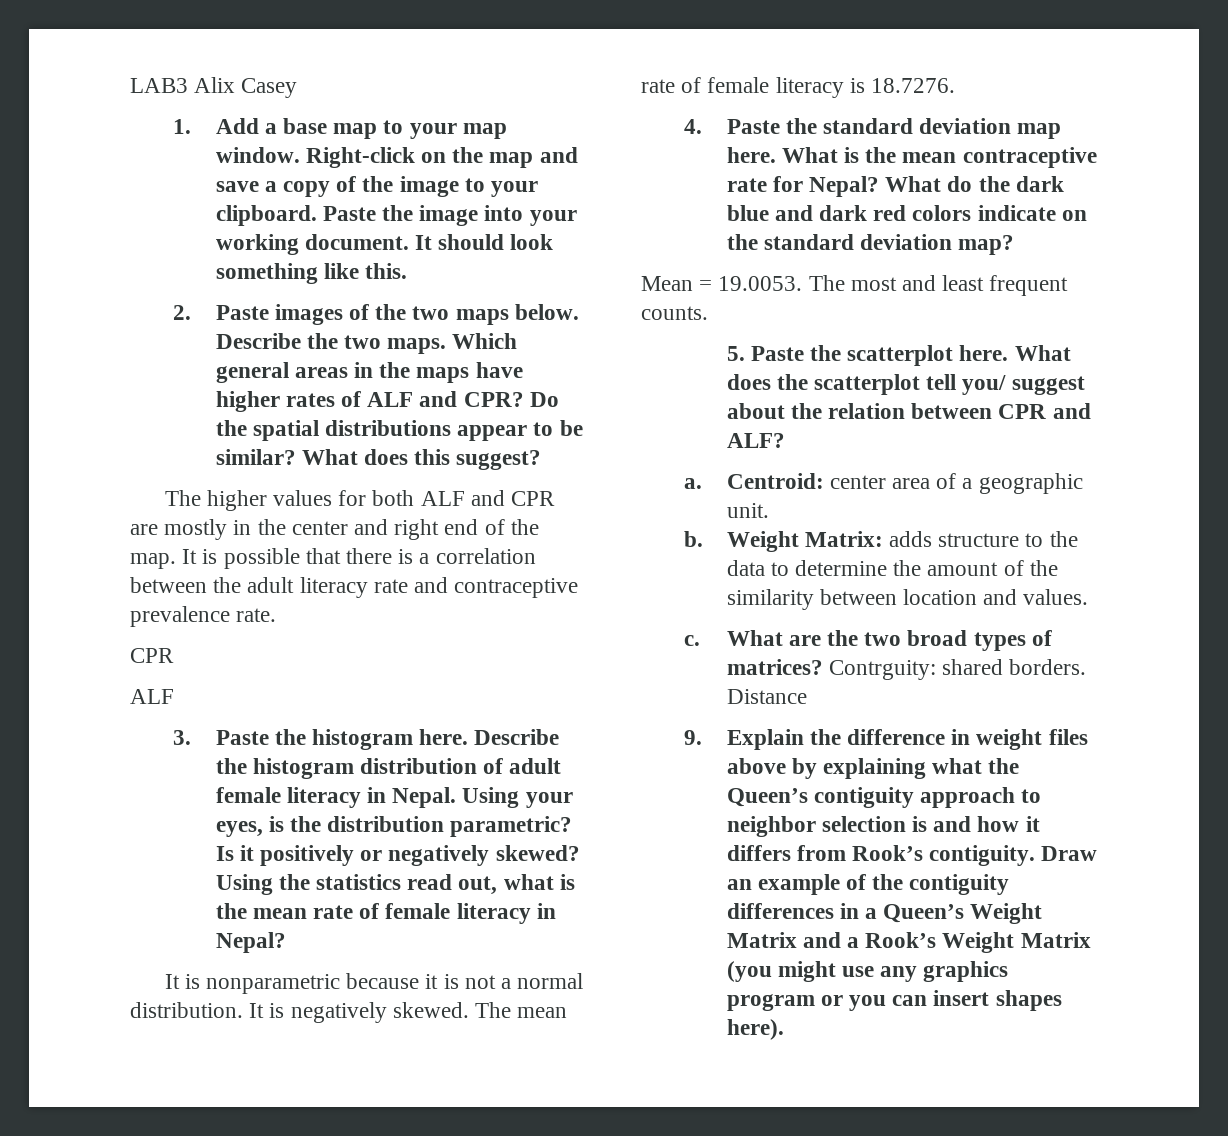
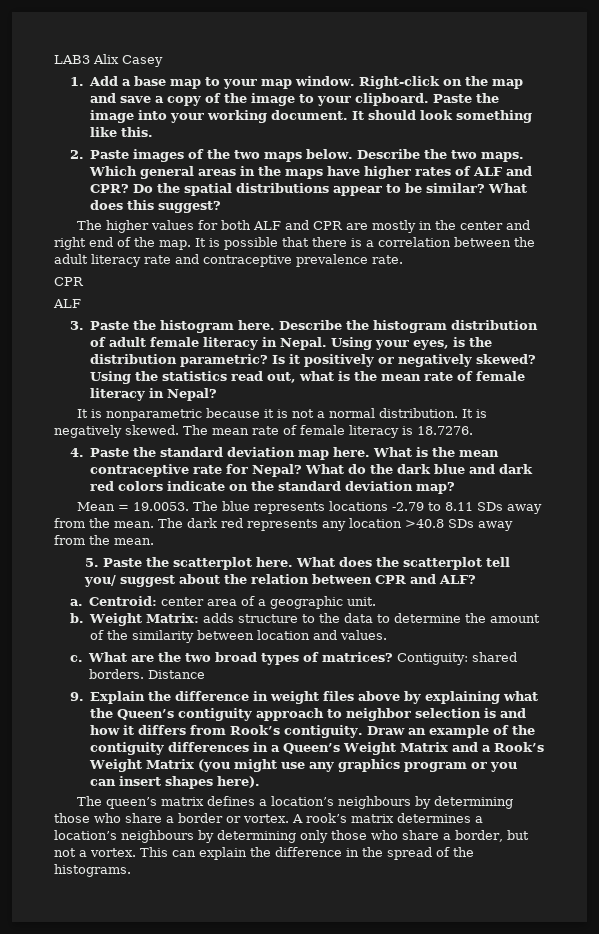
[850,275,1069,296] [641,306,708,320] most and least frequent counts. -> [222,501,543,514] [54,518,513,531] [54,535,154,545] blue represents locations -2.79 to 8.11 SDs away from the mean. The dark red represents any location >40.8 SDs away from the mean.
[828,660,936,680] Contrguity: -> [397,653,469,665] Contiguity:
(784, 1029) none -> [77,796,514,809] [54,813,483,823] [54,830,529,843] [54,847,474,860] [54,864,131,877] // The queen’s matrix defines a location’s neighbours by determining those who share a border or vortex. A rook’s matrix determines a location’s neighbours by determining only those who share a border, but not a vortex. This can explain the difference in the spread of the histograms.

